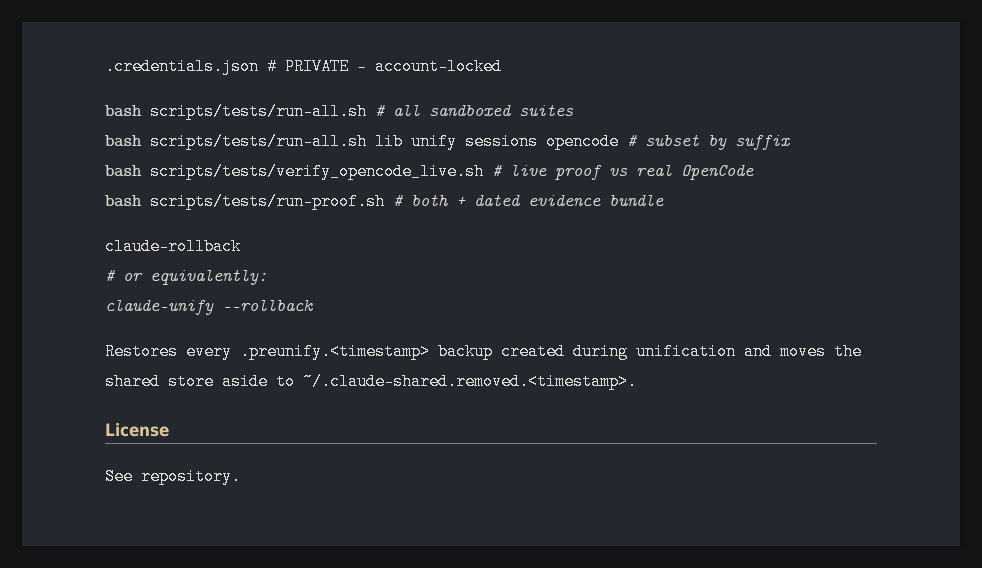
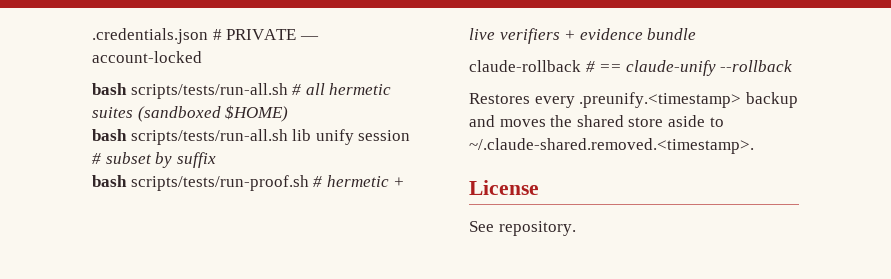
[429,104,511,116] sandboxed -> [329,83,392,95] hermetic
(574, 110) none -> [137,105,289,122] (sandboxed $HOME)
[465,133,619,150] sessions opencode -> [358,130,411,141] session
[150,163,754,180] [105,193,520,210] scripts/tests/verify_opencode_live.sh # live proof vs real OpenCode // bash scripts/tests/run-proof.sh # both + dated -> [130,175,405,191] [469,28,576,44] scripts/tests/run-proof.sh # hermetic + live verifiers +
[105,269,267,285] // # or equivalently: // -> [585,61,622,72] # ==
[501,343,736,360] created during unification -> (798, 100) none

